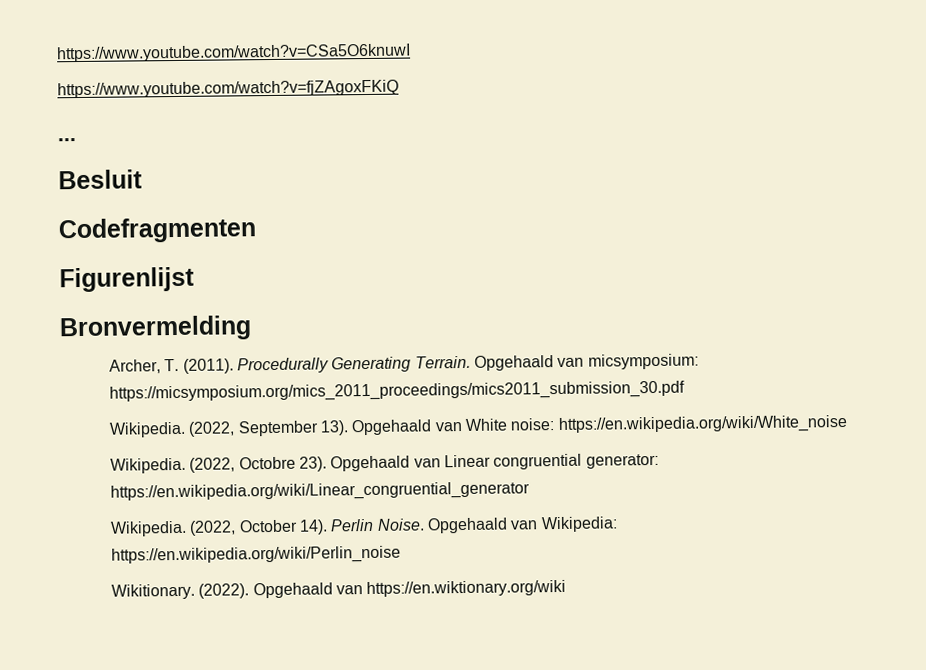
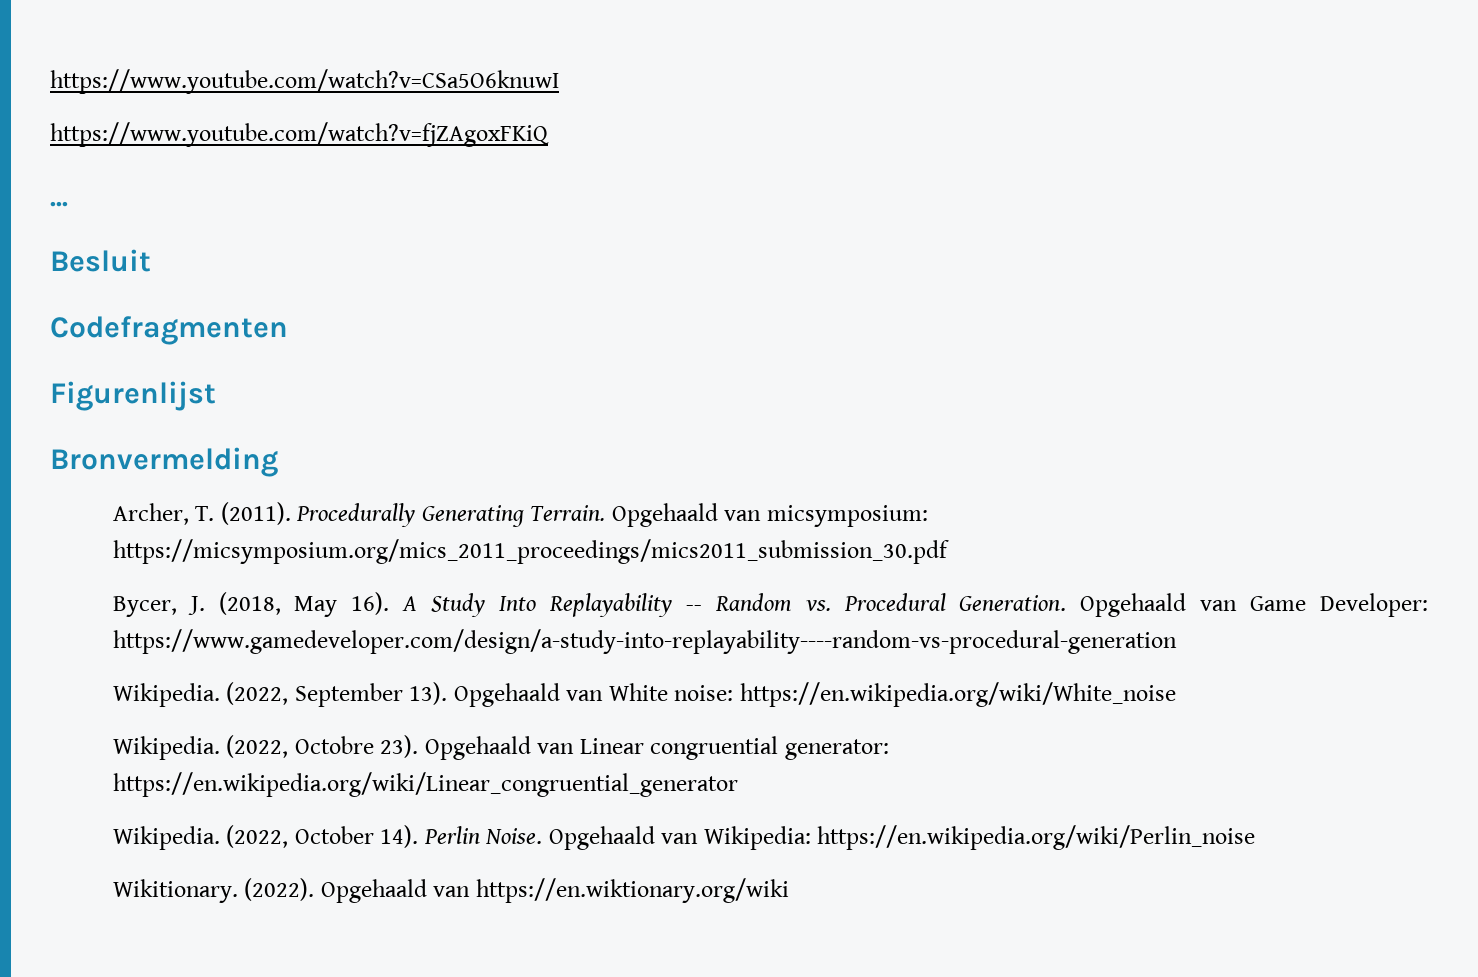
(686, 391) none -> [112,592,1428,617] [112,629,1177,654] // Bycer, J. (2018, May 16). A Study Into Replayability -- Random vs. Procedural Generation. Opgehaald van Game Developer: https://www.gamedeveloper.com/design/a-study-into-replayability----random-vs-procedural-generation

